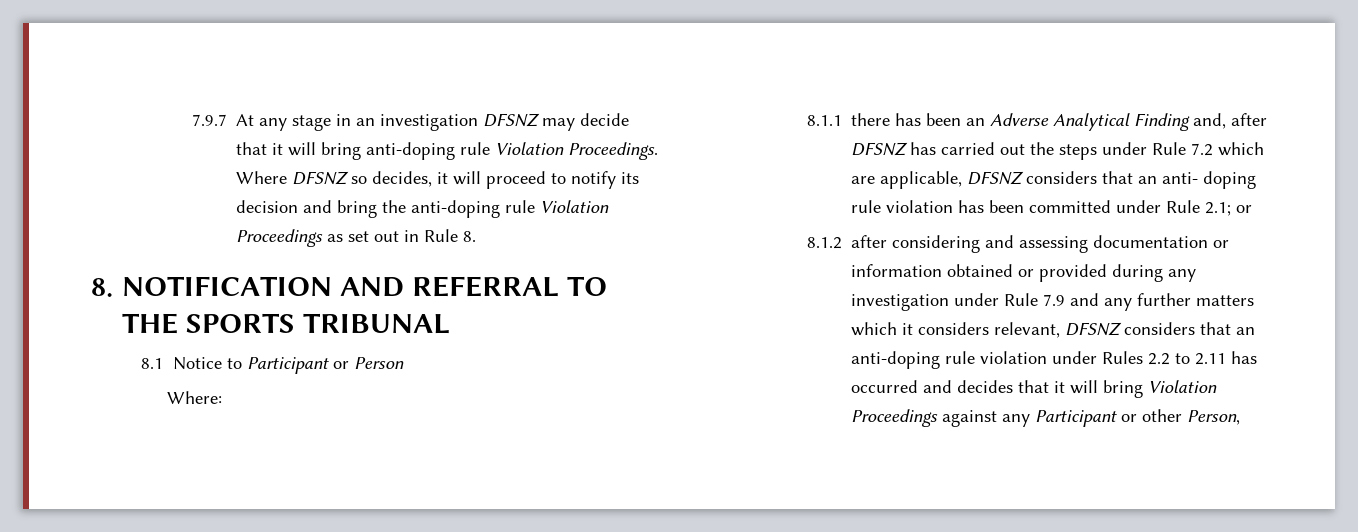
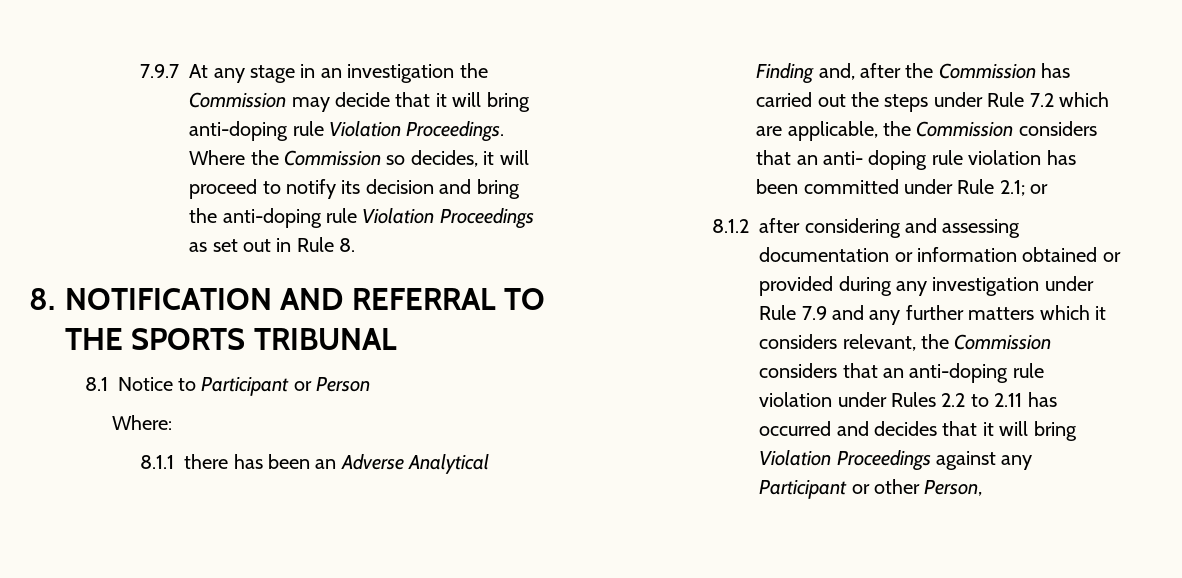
[482,113,540,127] DFSNZ -> [459,63,488,78] [189,92,287,108] the Commission
[291,171,349,185] DFSNZ -> [250,150,381,166] the Commission
[850,142,908,156] DFSNZ -> [905,63,1036,79] the Commission
[966,171,1024,185] DFSNZ -> [882,121,1014,137] the Commission
[1064,322,1122,336] DFSNZ -> [920,334,1052,350] the Commission

